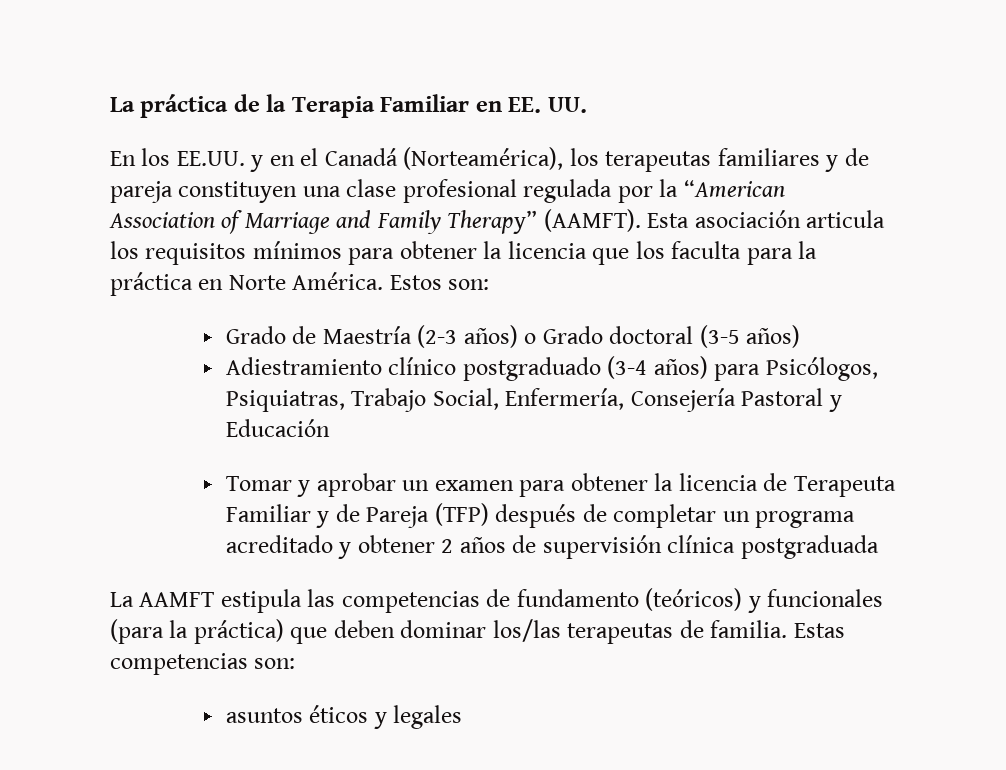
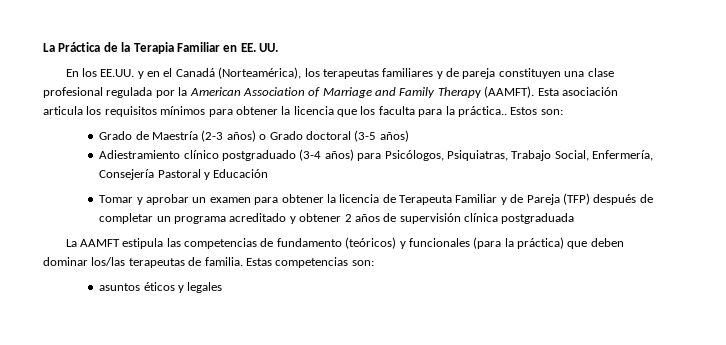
[110,94,229,118] La práctica -> [43,42,101,52] La Práctica
[683,180,785,197] “American -> [189,87,241,96] American
[447,210,538,234] Therapy” -> [437,87,481,98] Therapy
[110,272,384,296] práctica en Norte América. -> [457,106,507,117] práctica..

